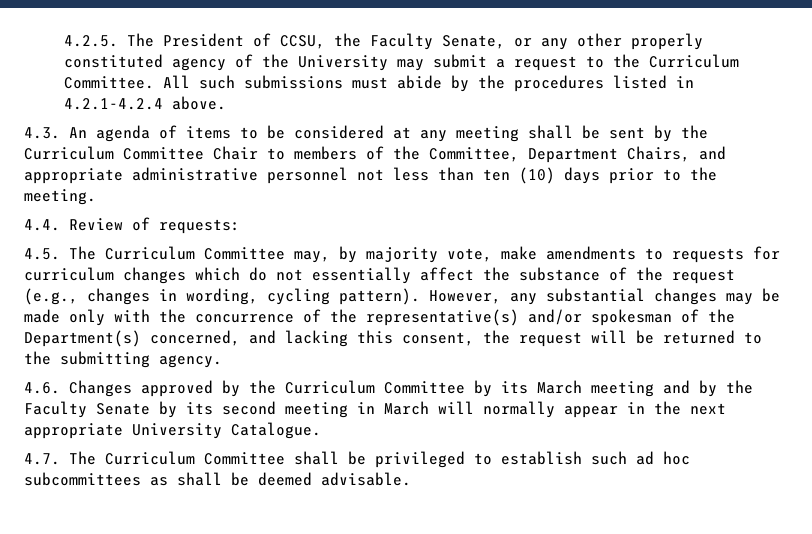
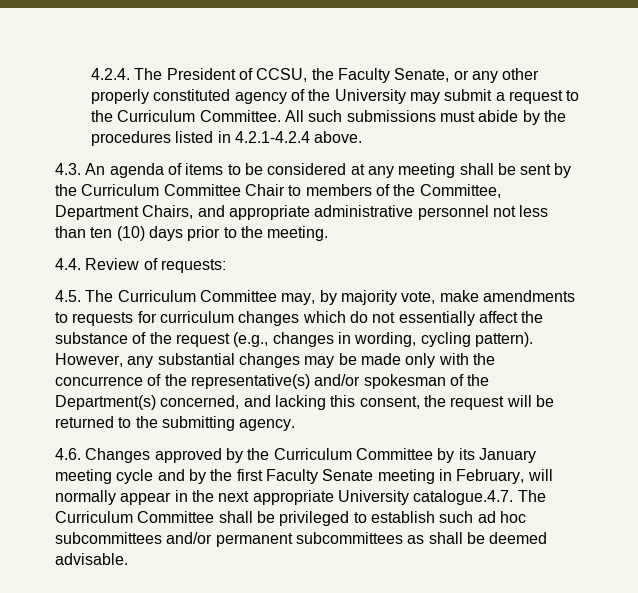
[63,35,118,47] 4.2.5. -> [91,68,131,80] 4.2.4.
[537,380,654,397] March meeting -> [478,448,536,463] [55,469,154,484] January meeting cycle
(753, 387) none -> [236,469,263,481] first
[159,401,276,418] by its second -> (374, 475) none
[384,401,429,415] March -> [456,469,525,484] February,
[231,422,321,439] [24,453,60,465] Catalogue. // 4.7. -> [413,490,514,505] catalogue.4.7.
(141, 479) none -> [166,532,403,547] and/or permanent subcommittees

